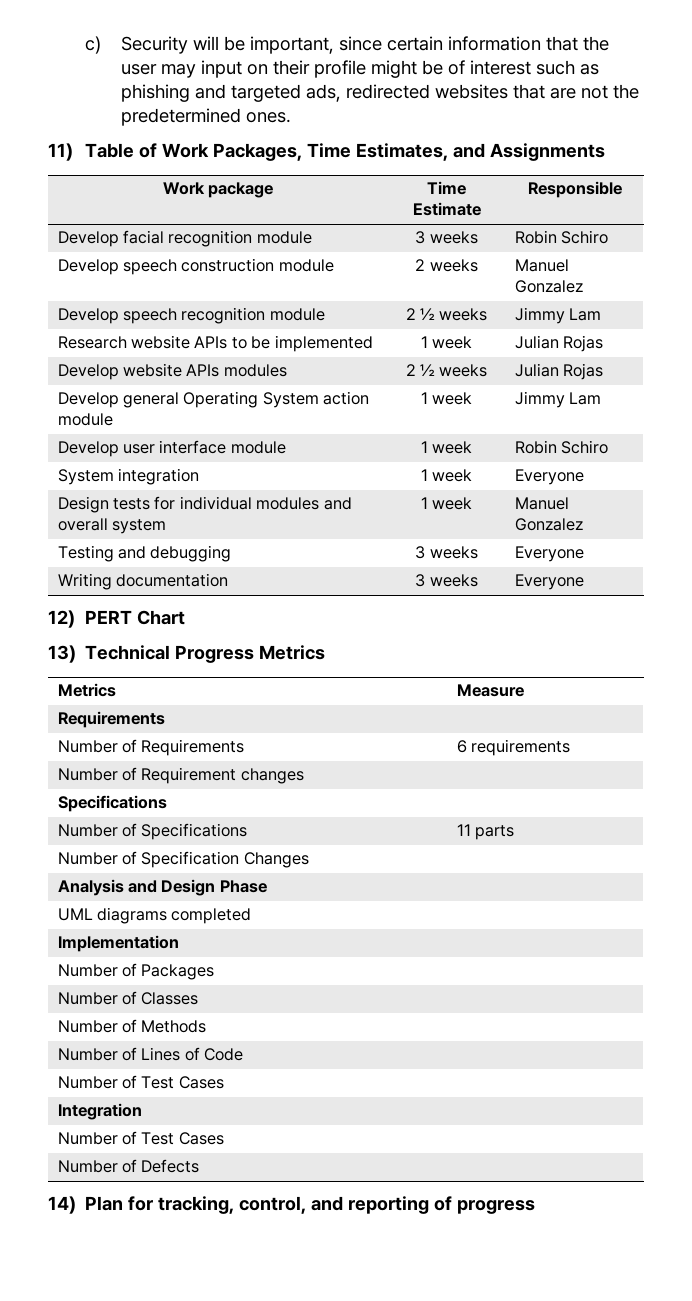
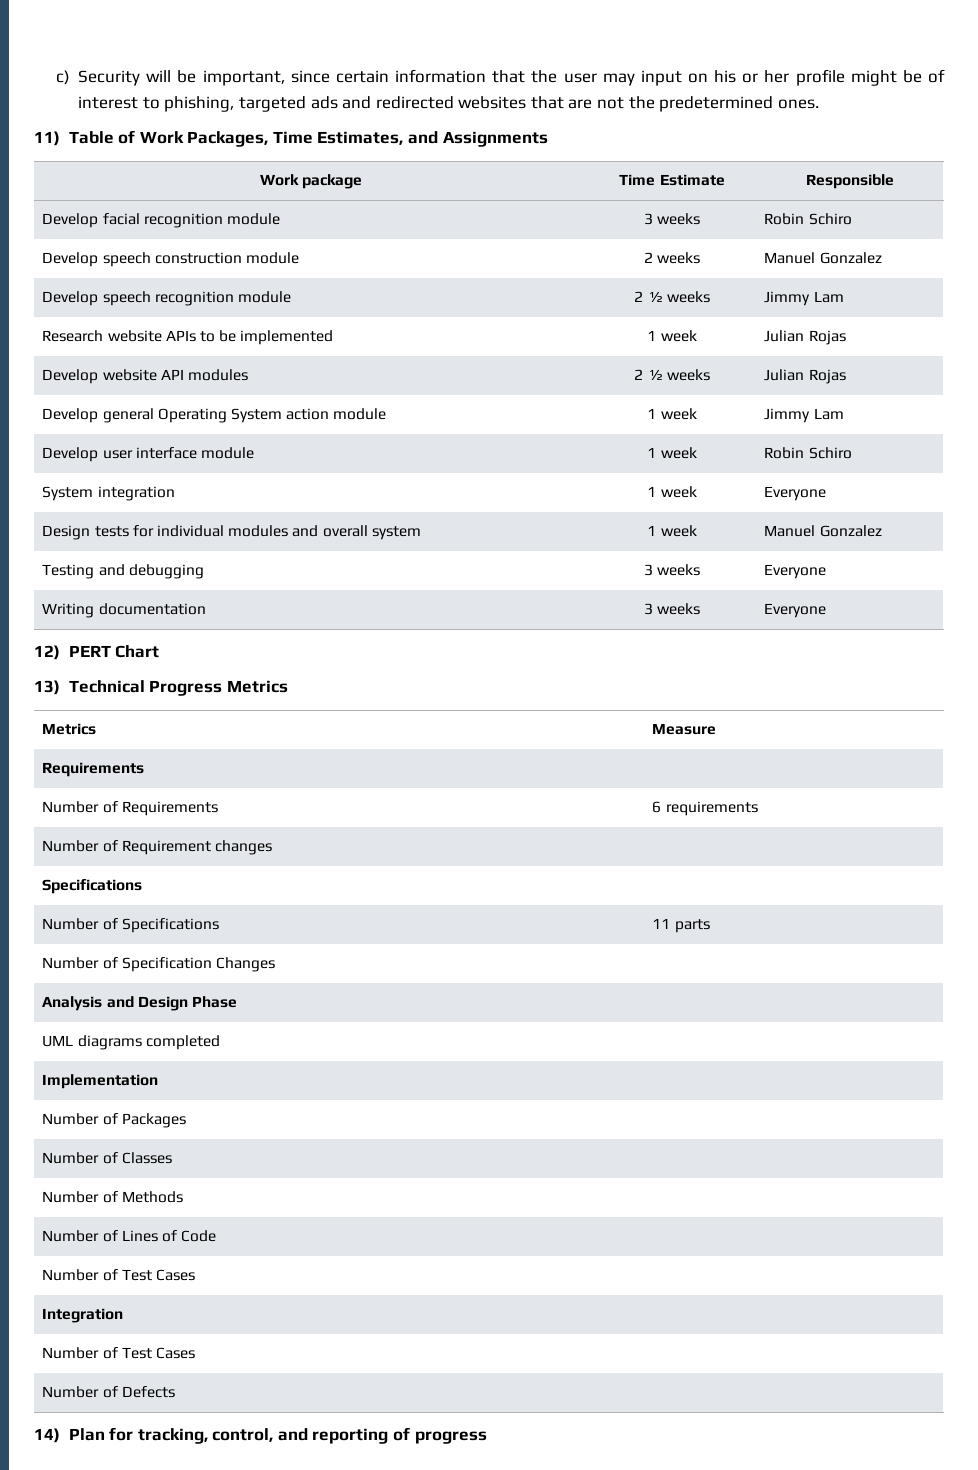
[273,60,311,75] their -> [714,70,790,83] his or her
[536,60,600,75] [121,84,342,102] such as phishing and targeted ads, -> [142,96,372,112] to phishing, targeted ads and
[186,364,220,377] APIs -> [160,369,184,380] API

